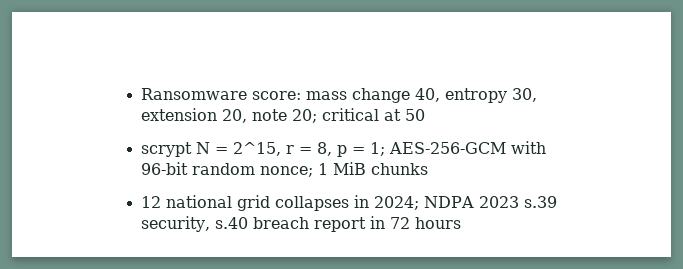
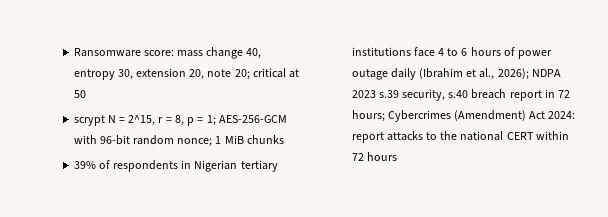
[141,195,420,211] 12 national grid collapses in 2024; -> [73,160,278,172] [351,47,553,59] [351,68,529,80] 39% of respondents in Nigerian tertiary institutions face 4 to 6 hours of power outage daily (Ibrahim et al., 2026);
(411, 223) none -> [351,110,576,122] [351,131,569,143] [351,153,364,161] hours; Cybercrimes (Amendment) Act 2024: report attacks to the national CERT within 72

